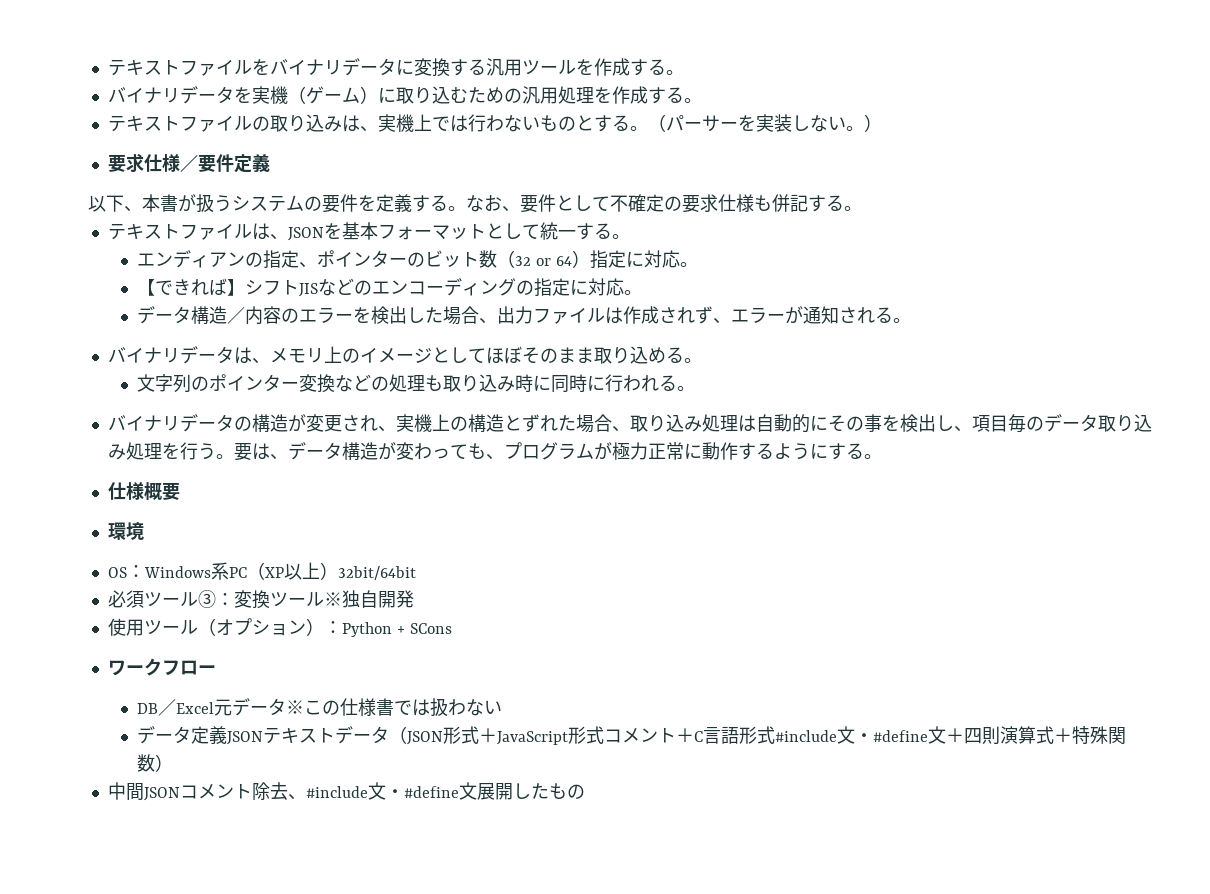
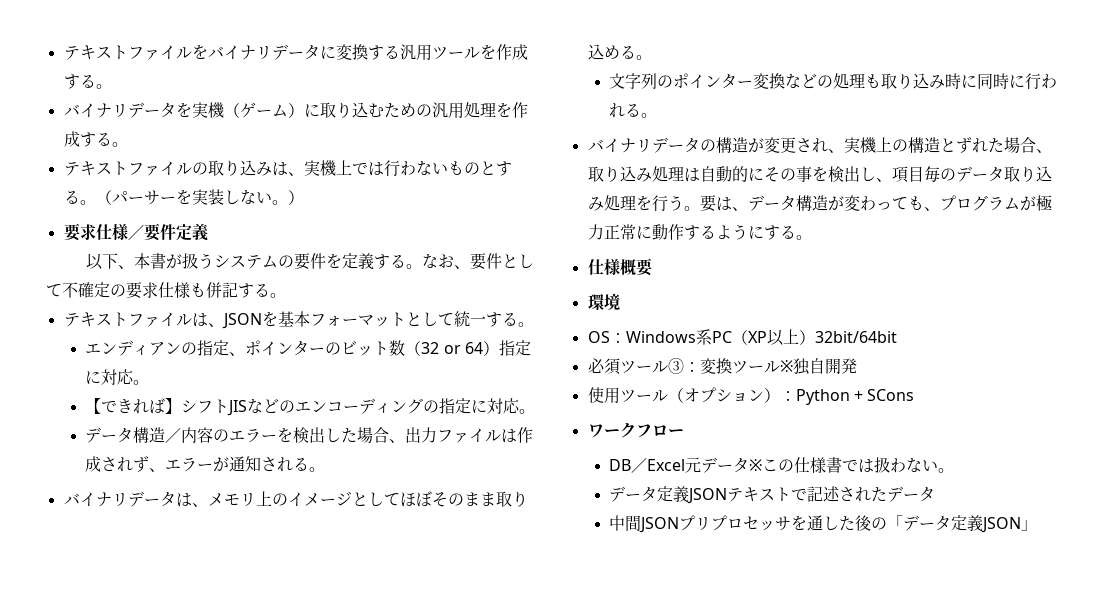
(503, 707) none -> [938,468,955,473] 。
[335,726,1127,745] [137,754,174,772] [107,782,585,801] データ（JSON形式＋JavaScript形式コメント＋C言語形式#include文・#define文＋四則演算式＋特殊関数） // 中間JSONコメント除去、#include文・#define文展開したもの -> [791,486,936,502] [609,515,1038,533] で記述されたデータ // 中間JSONプリプロセッサを通した後の「データ定義JSON」

